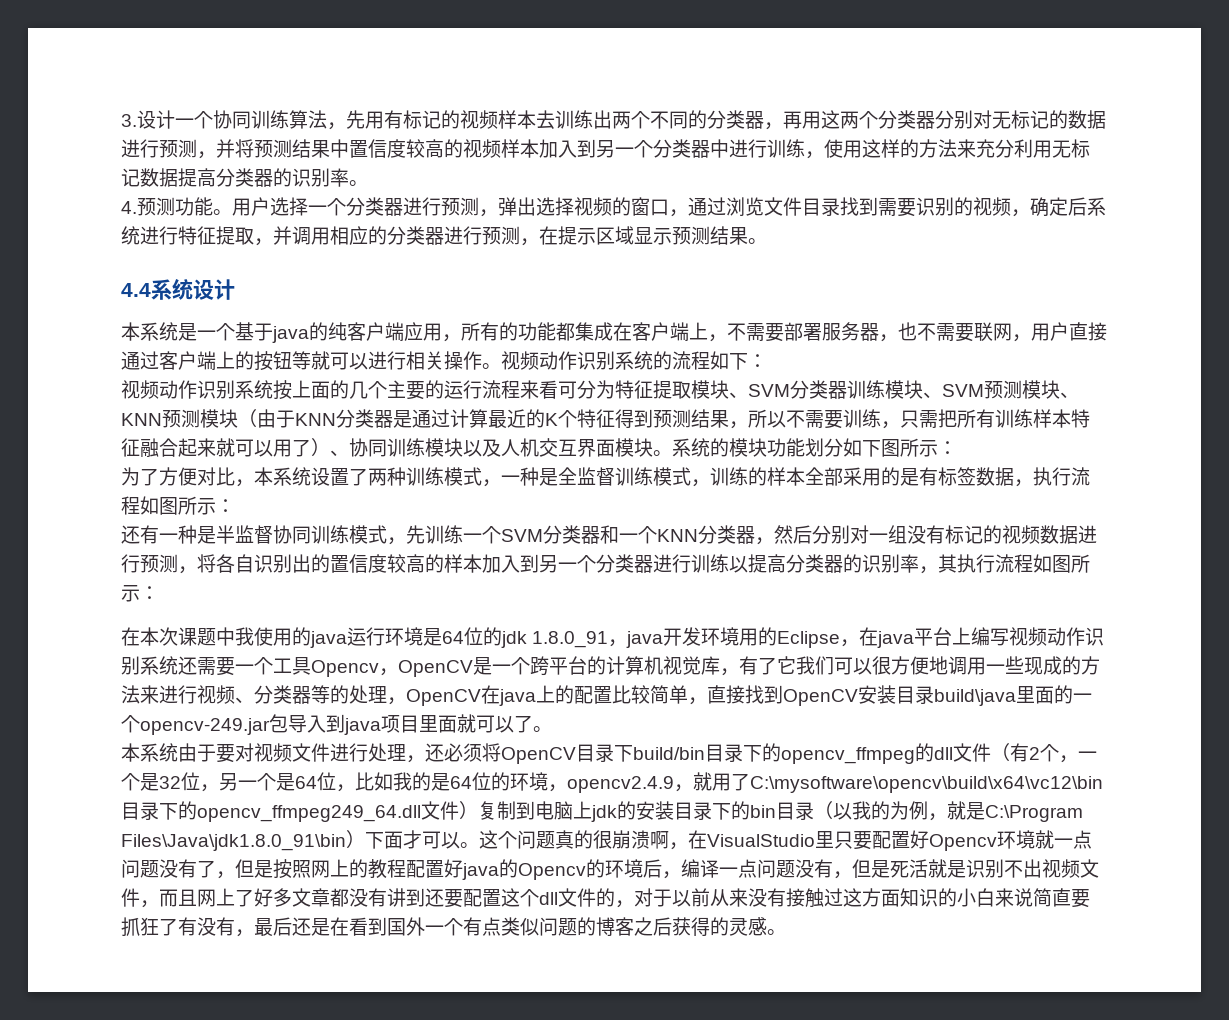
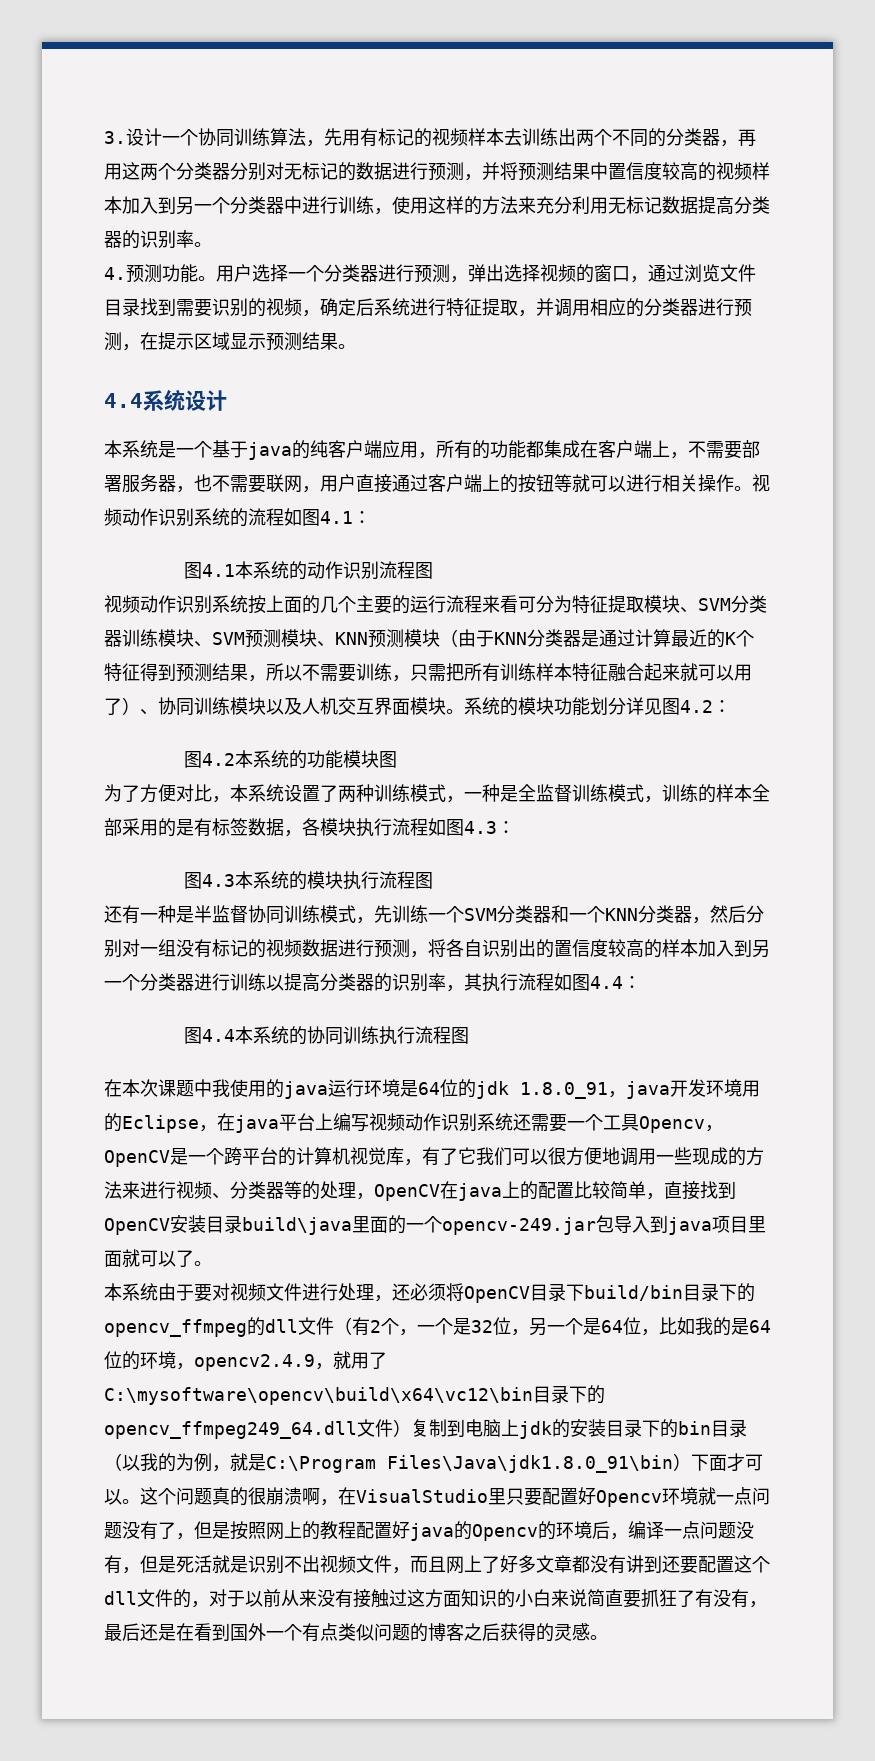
[729,353,767,370] 下： -> [302,509,371,526] [184,561,434,580] 图4.1： // 图4.1本系统的动作识别流程图
[843,438,957,457] 如下图所示： -> [626,697,731,715] [184,750,398,769] 详见图4.2： // 图4.2本系统的功能模块图
[1033,467,1090,486] [121,496,235,515] 执行流程如图所示： -> [302,818,515,837] [184,871,434,890] 各模块执行流程如图4.3： // 图4.3本系统的模块执行流程图
[1071,554,1090,573] [121,585,159,602] 所示： -> [590,976,641,989] [184,1026,470,1045] 4.4： // 图4.4本系统的协同训练执行流程图

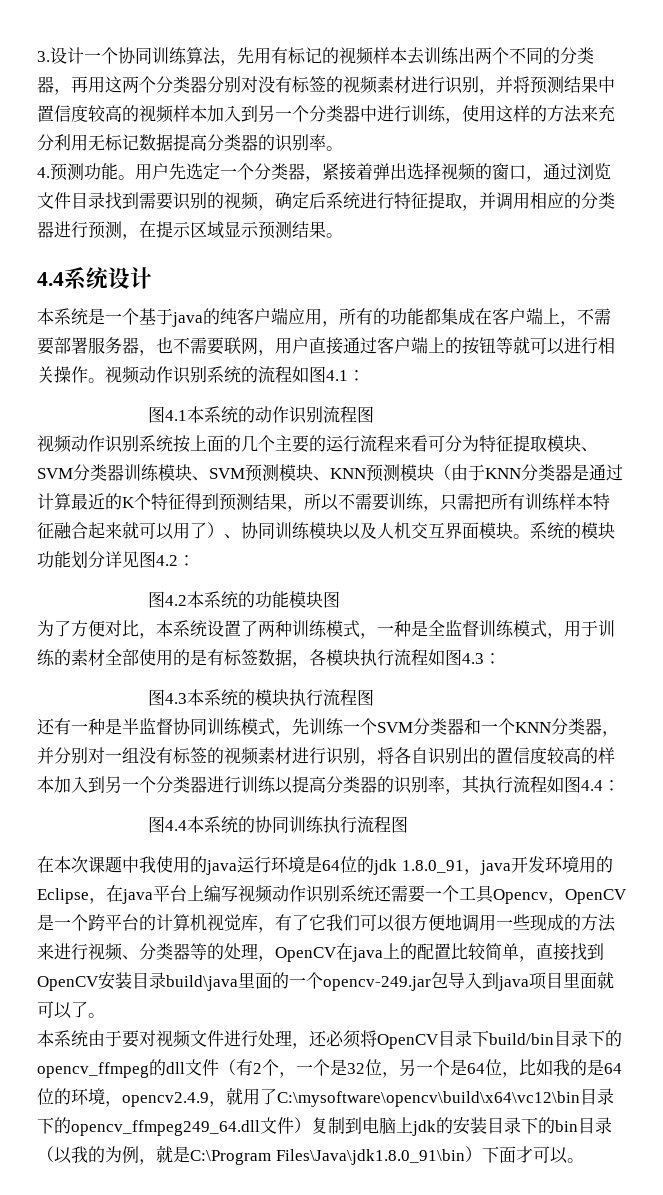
[284,162,464,181] 无标记的数据进行预测 -> [258,76,479,94] 没有标签的视频素材进行识别
[252,264,468,283] 选择一个分类器进行预测， -> [169,163,373,182] 先选定一个分类器，紧接着
[662,784,770,803] [104,818,140,836] 训练的样本全部采 -> [564,620,615,637] [37,649,156,667] 用于训练的素材全部使
[710,905,746,923] 然后 -> [37,747,54,764] 并
[230,939,410,958] 记的视频数据进行预测 -> [190,747,360,765] 签的视频素材进行识别
[140,1487,770,1507] [104,1521,754,1541] [104,1555,770,1574] [104,1589,767,1608] [104,1623,608,1642] 这个问题真的很崩溃啊，在VisualStudio里只要配置好Opencv环境就一点问题没有了，但是按照网上的教程配置好java的Opencv的环境后，编译一点问题没有，但是死活就是识别不出视频文件，而且网上了好多文章都没有讲到还要配置这个dll文件的，对于以前从来没有接触过这方面知识的小白来说简直要抓狂了有没有，最后还是在看到国外一个有点类似问题的博客之后获得的灵感。 -> (584, 1160) none

